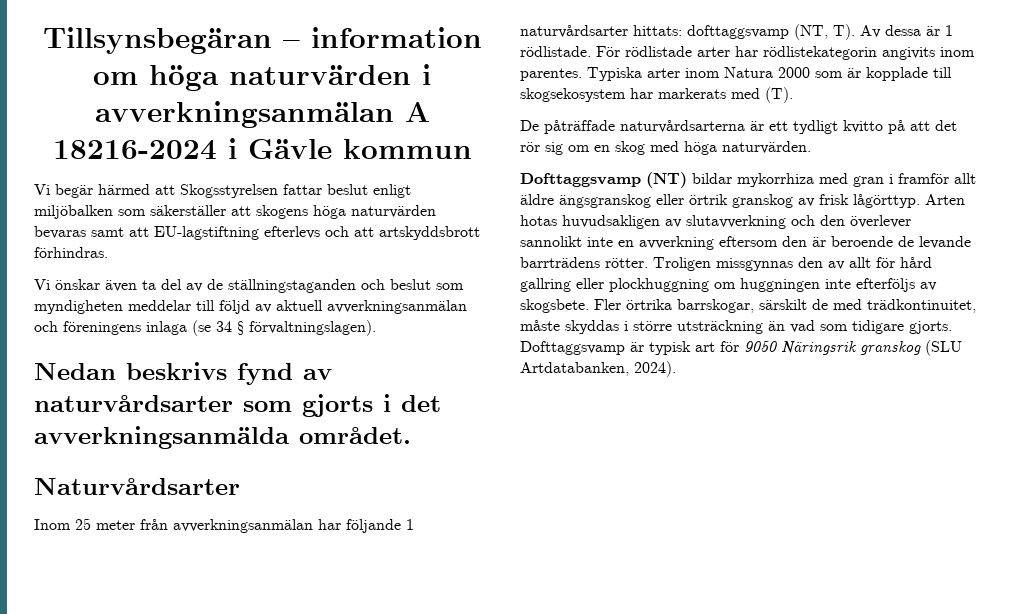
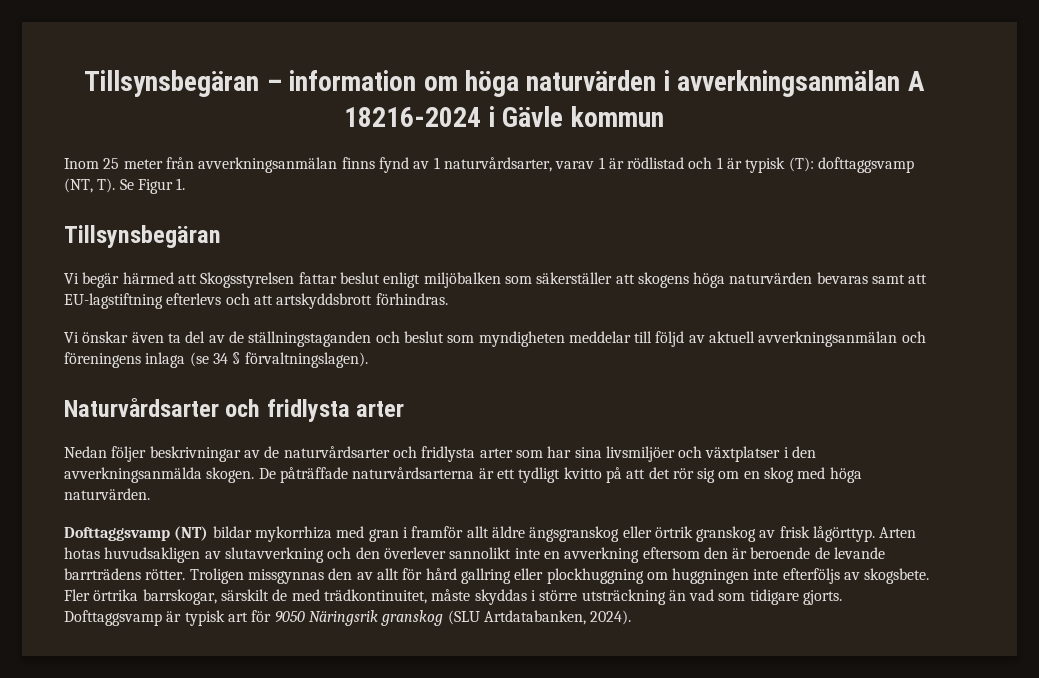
(472, 149) none -> [64,157,915,173] [64,178,186,194] [64,225,221,248] // Inom 25 meter från avverkningsanmälan finns fynd av 1 naturvårdsarter, varav 1 är rödlistad och 1 är typisk (T): dofttaggsvamp (NT, T). Se Figur 1. // Tillsynsbegäran
[34,362,332,385] [34,394,441,417] [34,426,411,449] [34,478,240,495] [34,518,414,533] [520,24,953,40] [520,46,975,60] [520,67,952,81] [520,87,793,103] Nedan beskrivs fynd av naturvårdsarter som gjorts i det avverkningsanmälda området. // Naturvårdsarter // Inom 25 meter från avverkningsanmälan har följande 1 naturvårdsarter hittats: dofttaggsvamp (NT, T). Av dessa är 1 rödlistade. För rödlistade arter har rödlistekategorin angivits inom parentes. Typiska arter inom Natura 2000 som är kopplade till skogsekosystem har markerats med (T). // -> [64,398,405,422] [64,446,817,462] [64,467,255,483] Naturvårdsarter och fridlysta arter // Nedan följer beskrivningar av de naturvårdsarter och fridlysta arter som har sina livsmiljöer och växtplatser i den avverkningsanmälda skogen.

